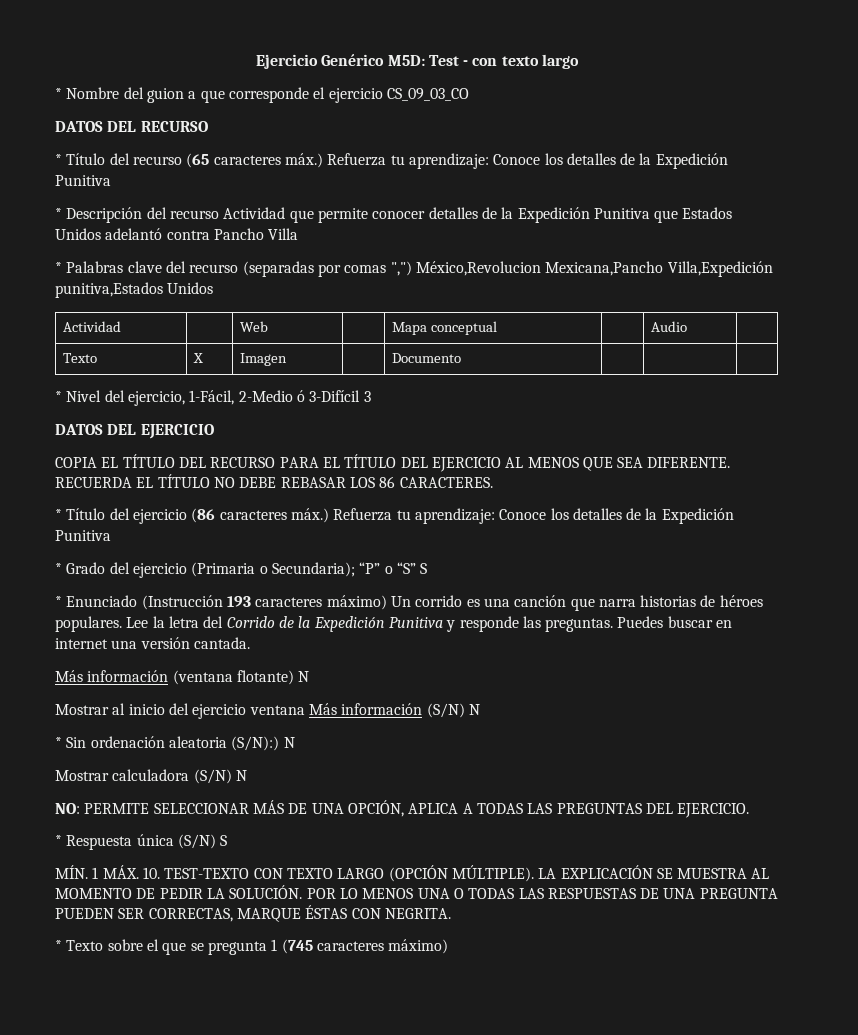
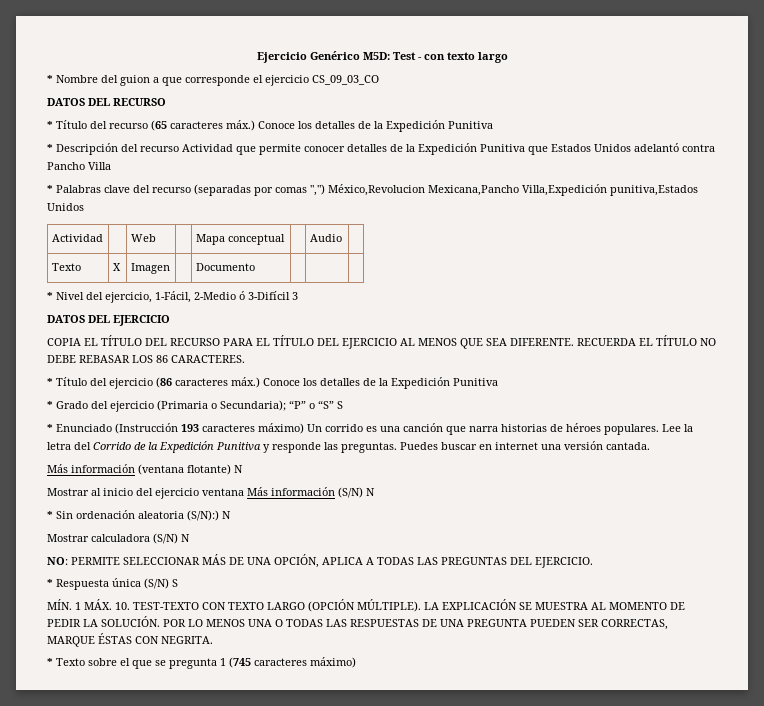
[327,153,489,169] Refuerza tu aprendizaje: -> (255, 125) none
[333,508,495,524] Refuerza tu aprendizaje: -> (260, 382) none

